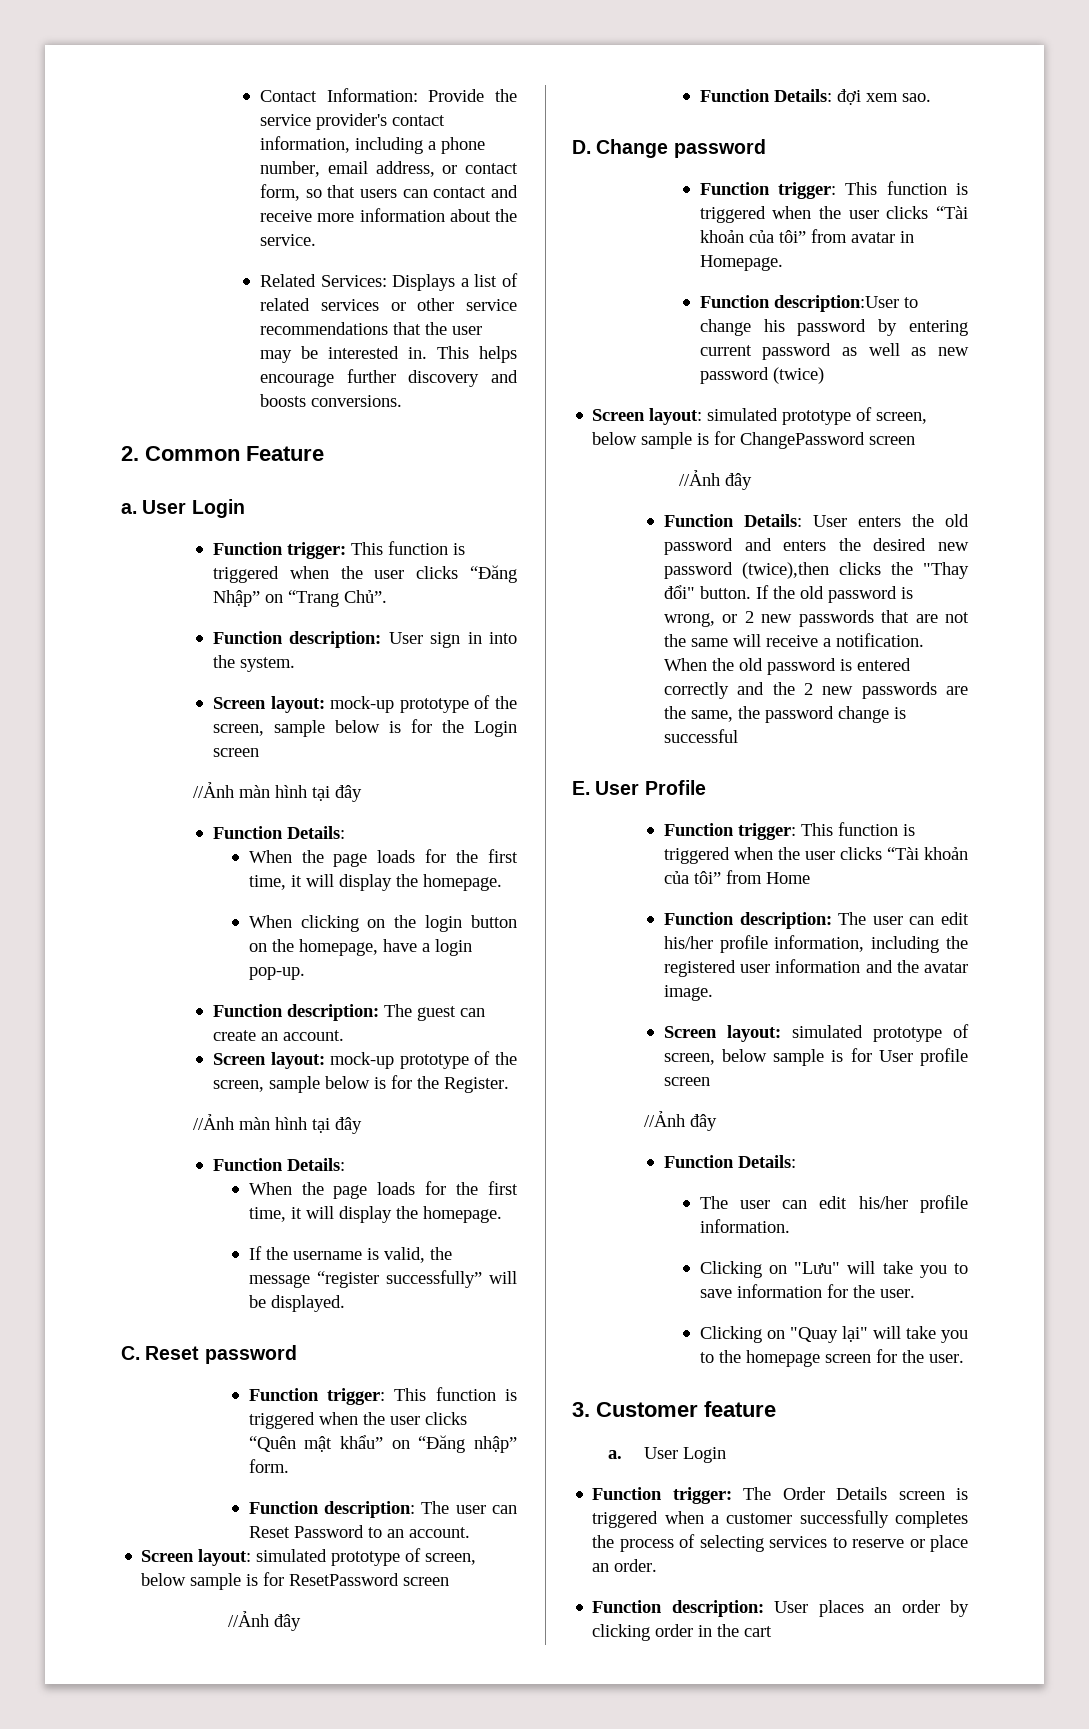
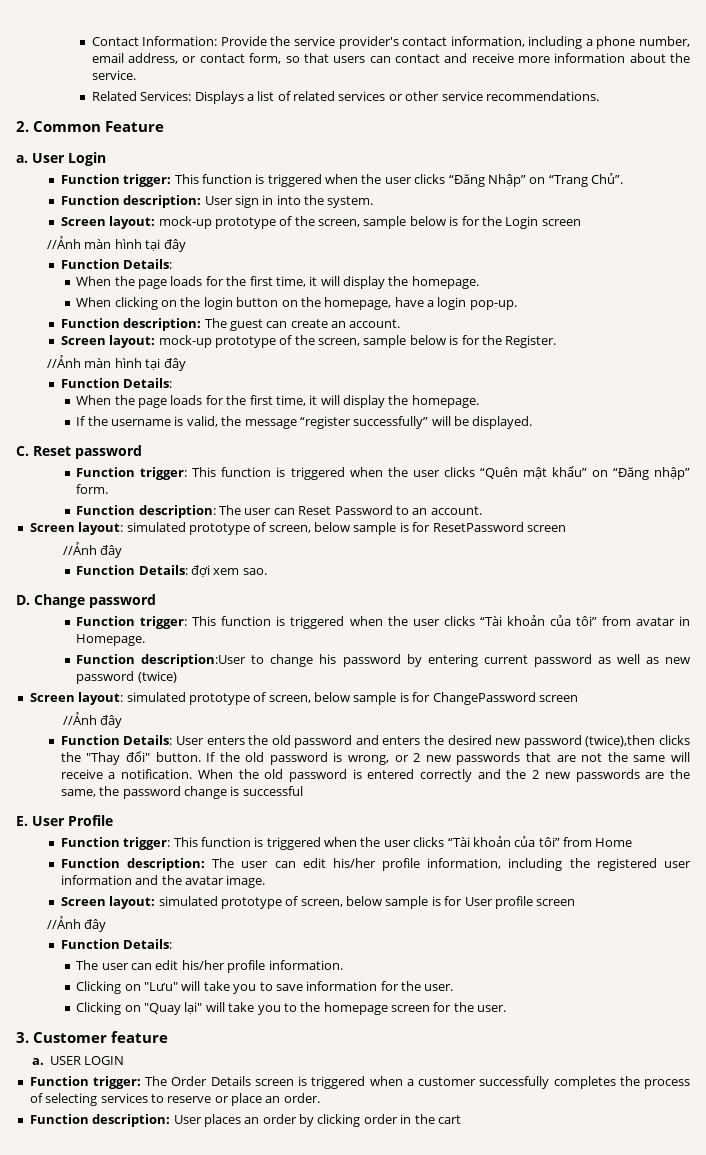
[260,322,483,335] [260,346,518,363] [260,369,518,387] [260,394,403,407] recommendations that the user may be interested in. This helps encourage further discovery and boosts conversions. -> [485,91,599,101] recommendations.
[643,1447,726,1463] User Login -> [49,1056,125,1065] USER LOGIN

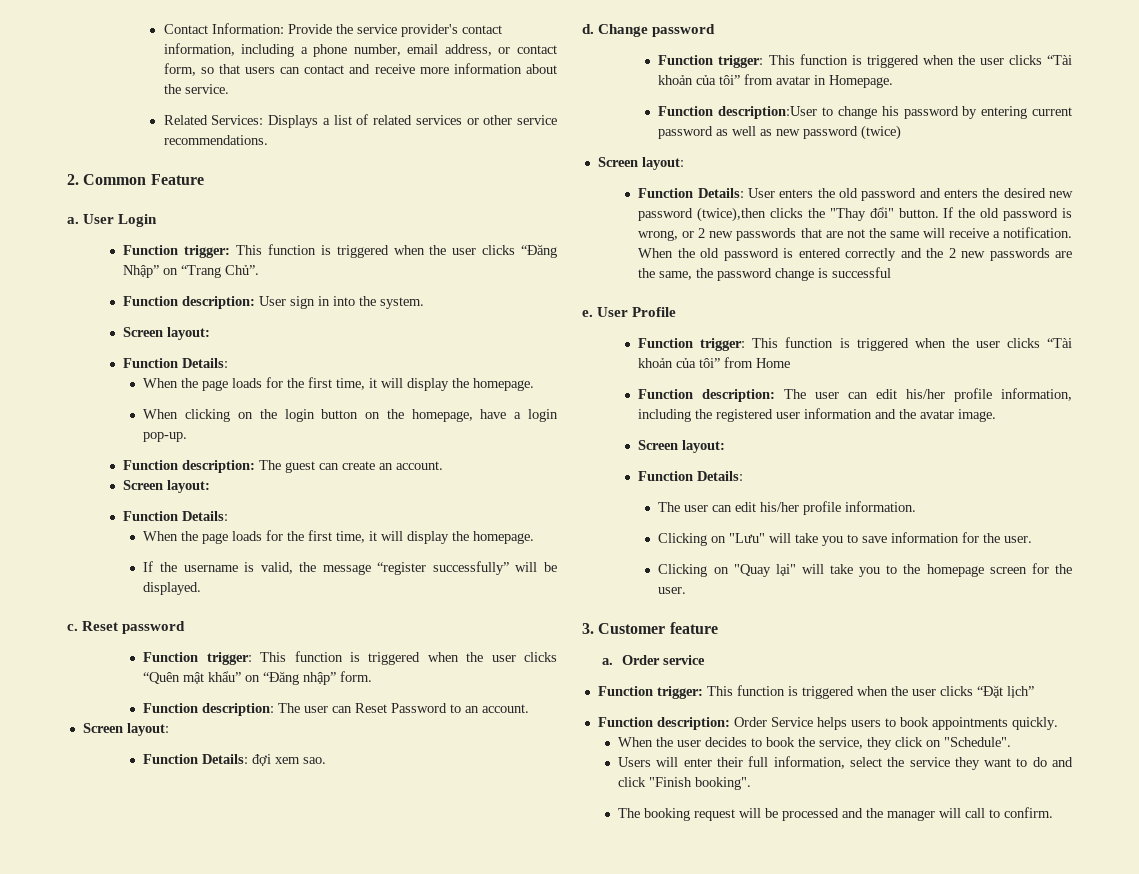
[158,216,581,229] [46,236,186,252] mock-up prototype of the screen, sample below is for the Login screen // //Ảnh màn hình tại đây -> (211, 333) none
[158,335,557,348] [46,355,186,371] mock-up prototype of the screen, sample below is for the Register. // //Ảnh màn hình tại đây -> (211, 486) none
[16,446,29,456] C. -> [67,624,78,631] c.
[126,522,566,535] [62,542,122,558] simulated prototype of screen, below sample is for ResetPassword screen // //Ảnh đây -> (169, 729) none
[16,595,30,605] D. -> [582,24,594,34] d.
[126,692,578,705] [62,712,122,728] simulated prototype of screen, below sample is for ChangePassword screen // //Ảnh đây -> (684, 163) none
[16,816,28,826] E. -> [582,310,593,317] e.
[158,896,576,909] [46,916,107,932] simulated prototype of screen, below sample is for User profile screen // //Ảnh đây -> (726, 446) none
[49,1056,125,1065] [29,1076,690,1089] [29,1093,320,1106] [29,1114,461,1127] USER LOGIN // Function trigger: The Order Details screen is triggered when a customer successfully completes the process of selecting services to reserve or place an order. // Function description: User places an order by clicking order in the cart -> [622,655,706,665] [597,685,1034,699] [597,717,1058,730] [618,737,1012,750] [618,756,1073,770] [618,777,752,790] [618,807,1054,821] Order service // Function trigger: This function is triggered when the user clicks “Đặt lịch” // Function description: Order Service helps users to book appointments quickly. // When the user decides to book the service, they click on "Schedule". // Users will enter their full information, select the service they want to do and click "Finish booking". // The booking request will be processed and the manager will call to confirm.

